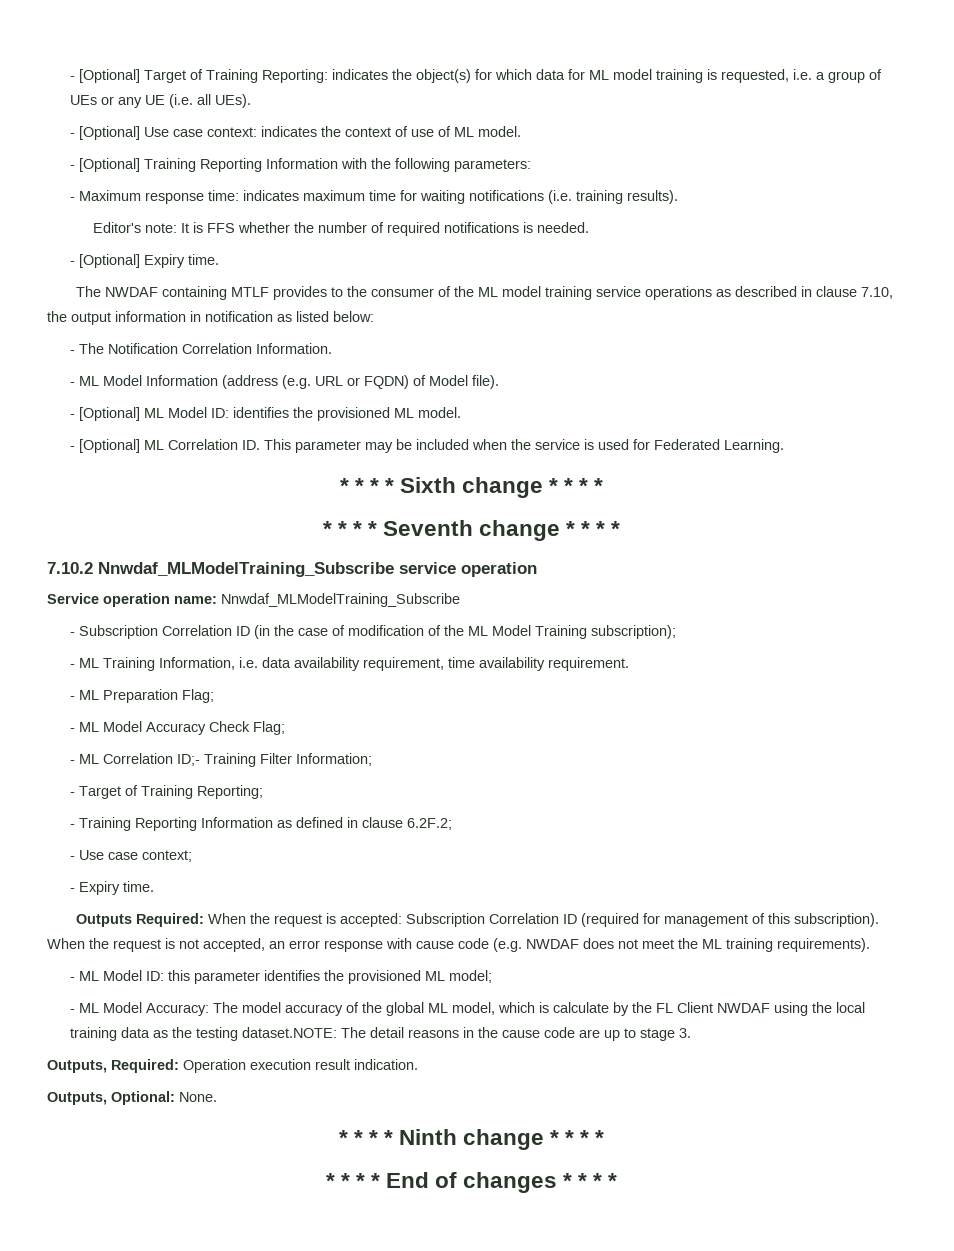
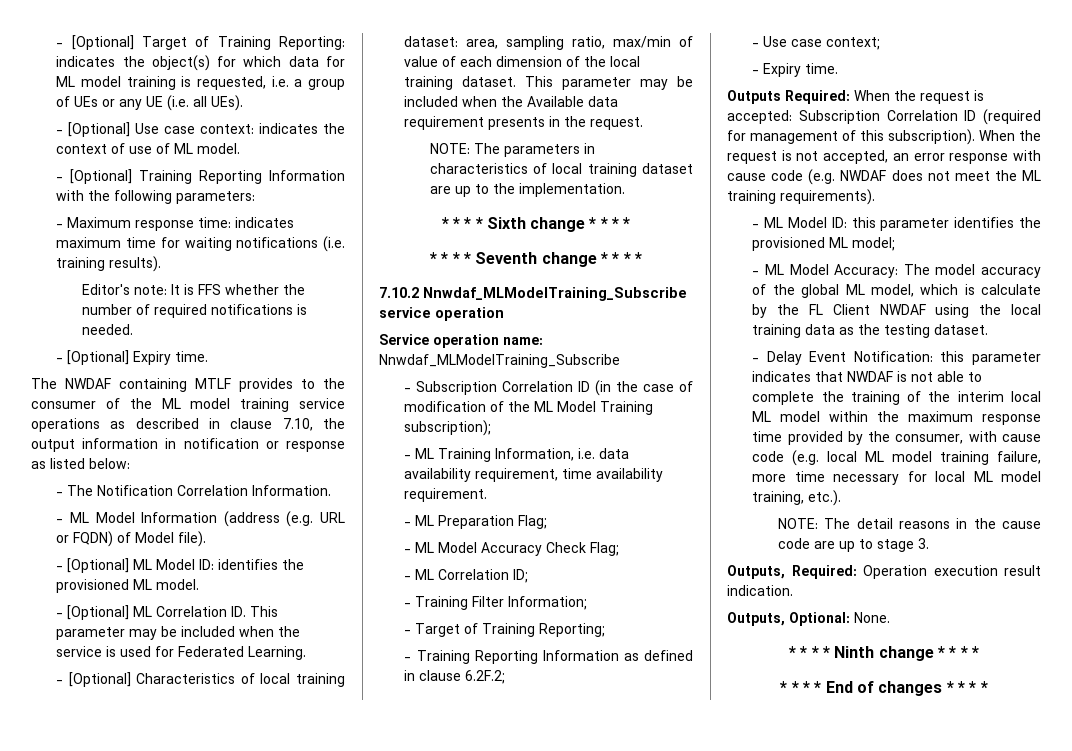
(273, 316) none -> [265,441,345,452] or response
(784, 446) none -> [56,672,345,687] [404,36,693,50] [404,56,641,67] [404,76,693,90] [404,96,619,107] [404,116,644,130] [429,143,595,157] [429,163,693,177] [429,183,625,197] // - [Optional] Characteristics of local training dataset: area, sampling ratio, max/min of value of each dimension of the local training dataset. This parameter may be included when the Available data requirement presents in the request. // NOTE: The parameters in characteristics of local training dataset are up to the implementation.
[176,754,200,766] ID;- -> [513,569,529,583] [404,603,412,607] ID; // -
[241,1027,337,1038] dataset.NOTE: -> [934,324,989,335] [752,351,1041,365] [752,371,983,382] [752,391,1041,405] [752,411,1041,425] [752,431,1041,445] [752,450,1041,466] [752,471,1041,485] [752,490,842,506] [777,518,818,529] dataset. // - Delay Event Notification: this parameter indicates that NWDAF is not able to complete the training of the interim local ML model within the maximum response time provided by the consumer, with cause code (e.g. local ML model training failure, more time necessary for local ML model training, etc.). // NOTE:

